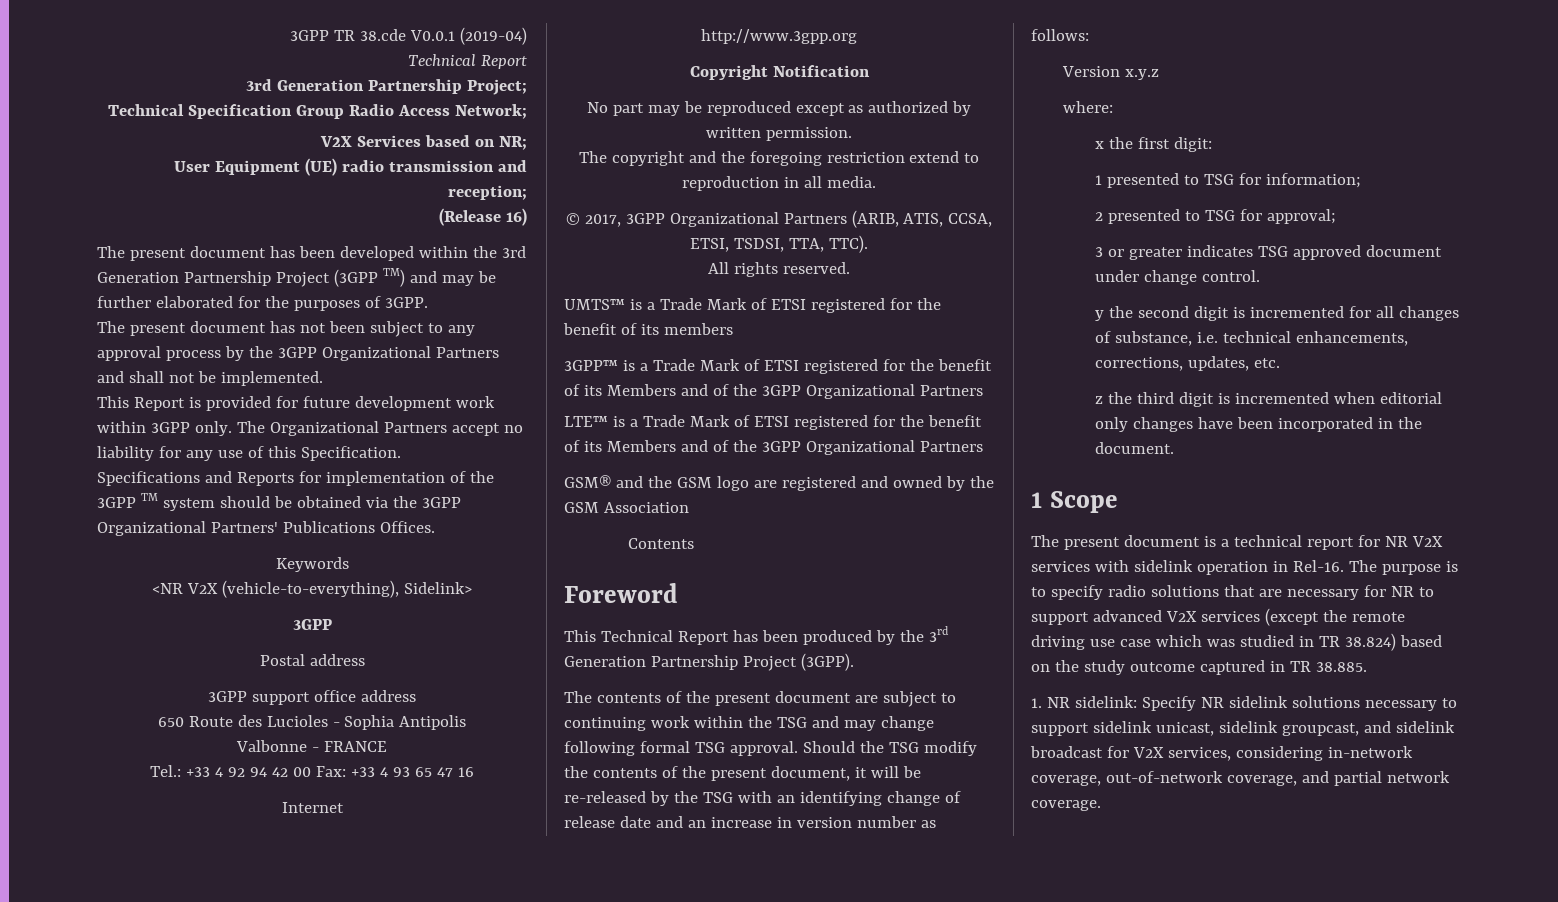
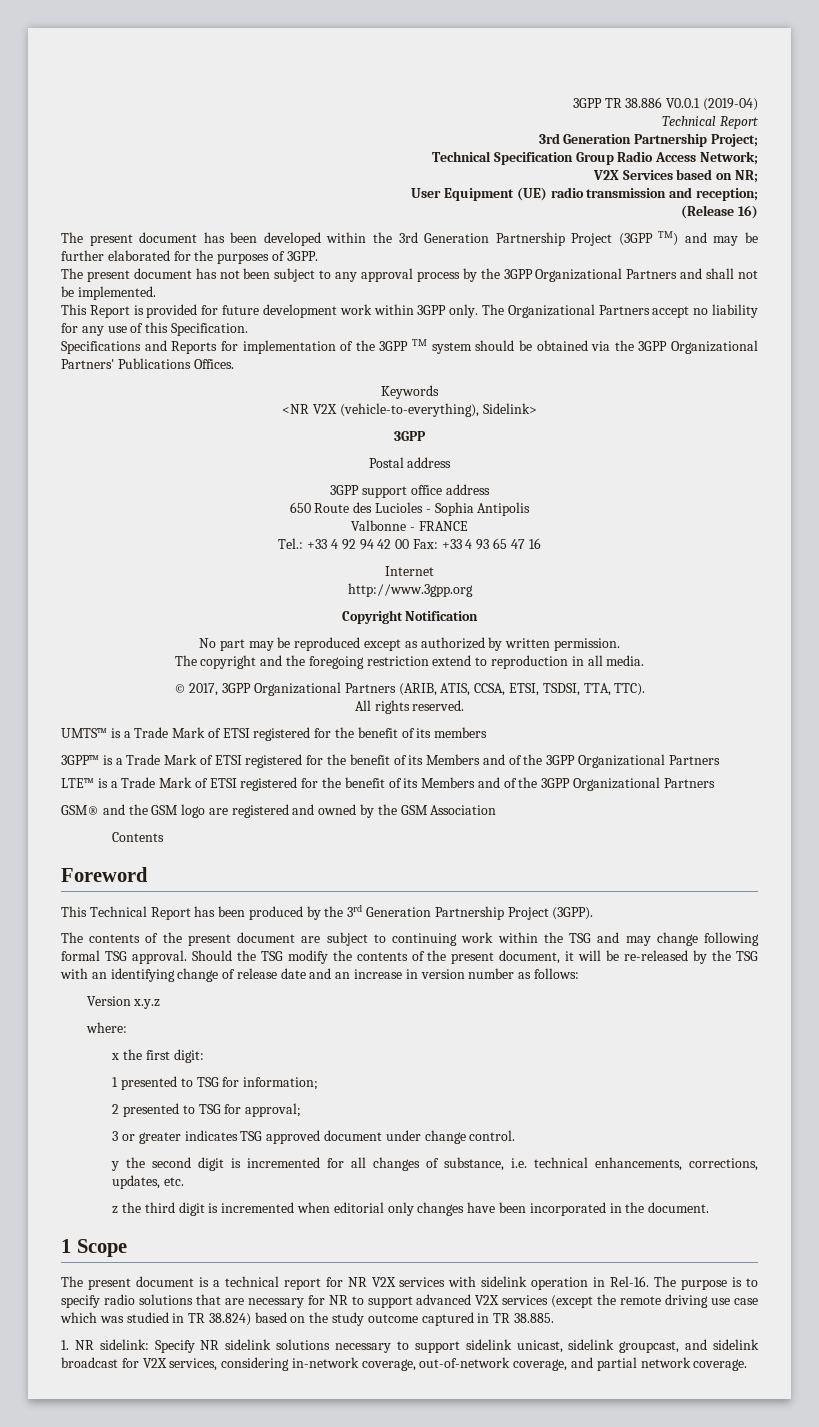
[360,29,407,41] 38.cde -> [625,97,663,108] 38.886

